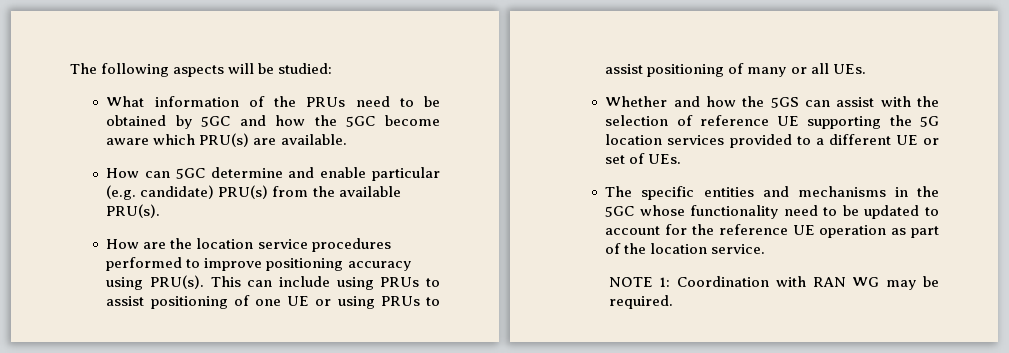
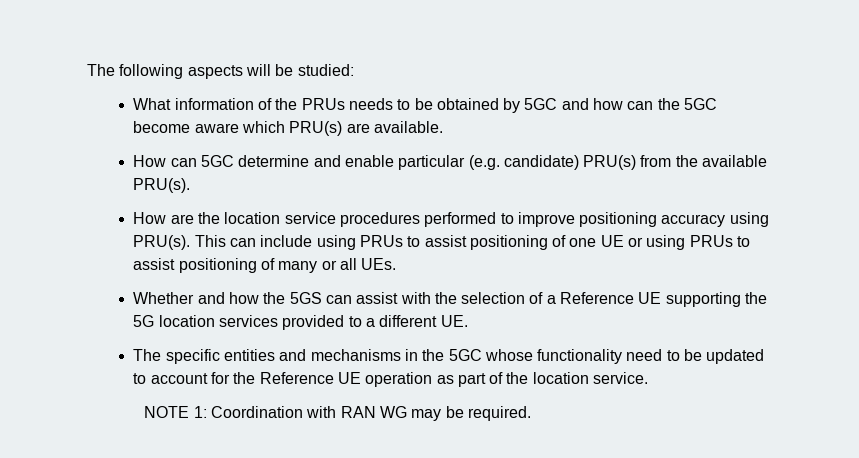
[355,96,390,107] need -> [348,98,393,110] needs
(306, 120) none -> [627,101,654,110] can
[699,115,769,126] reference -> [546,292,635,304] a Reference
[895,135,939,145] [605,153,682,164] UE or set of UEs. -> [440,315,468,327] UE.
[718,224,788,235] reference -> [259,372,334,384] Reference

